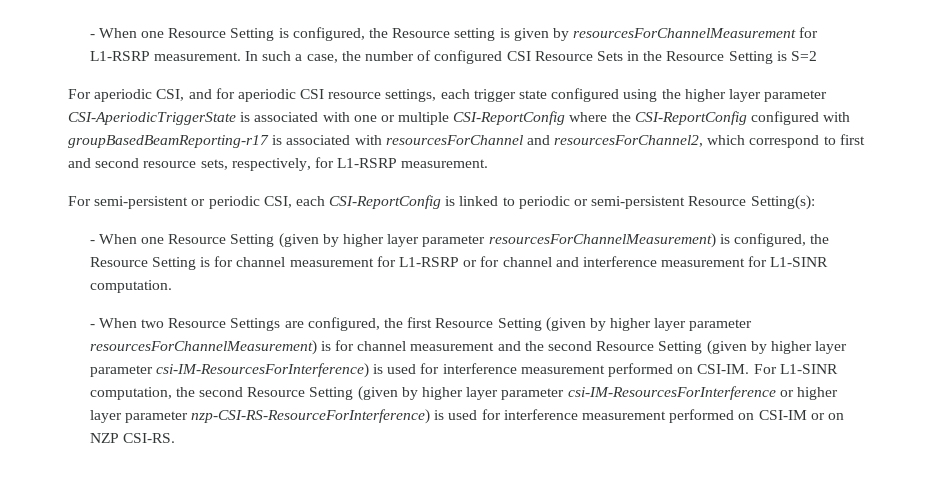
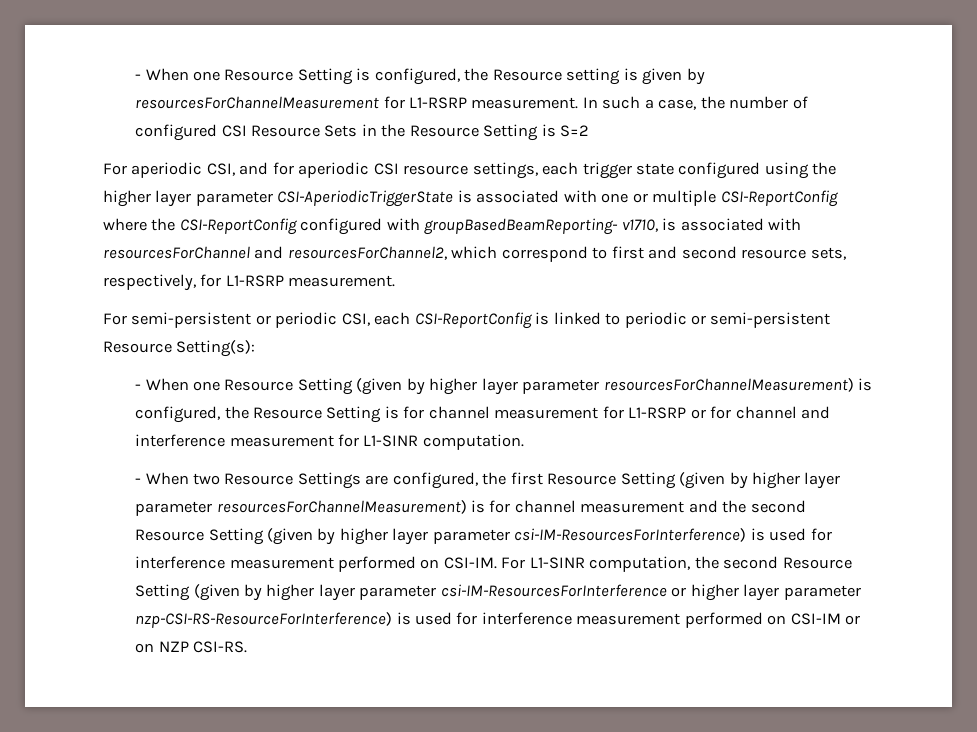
[68,135,269,148] groupBasedBeamReporting-r17 -> [424,218,658,235] groupBasedBeamReporting- v1710,

